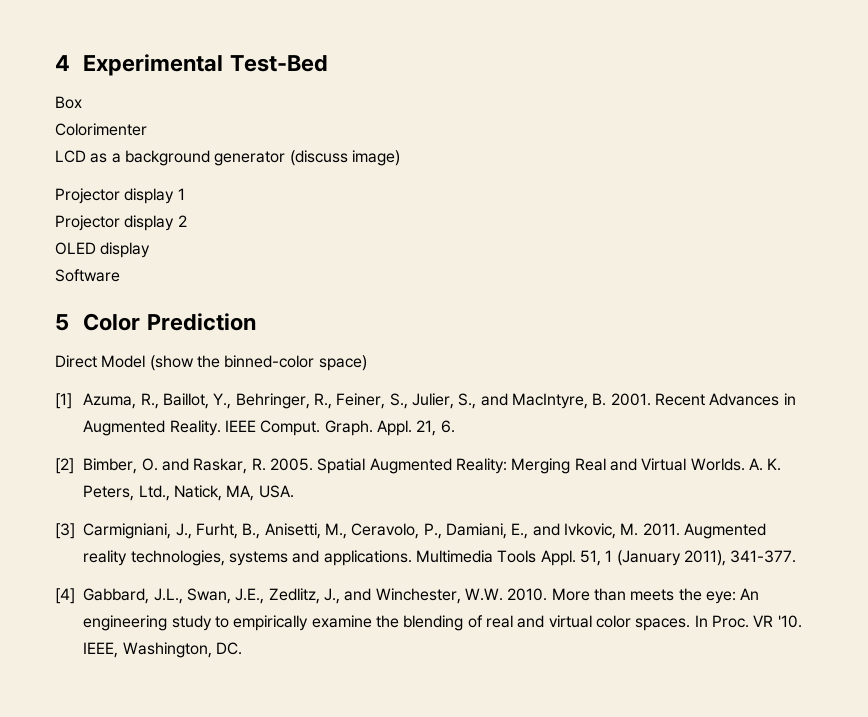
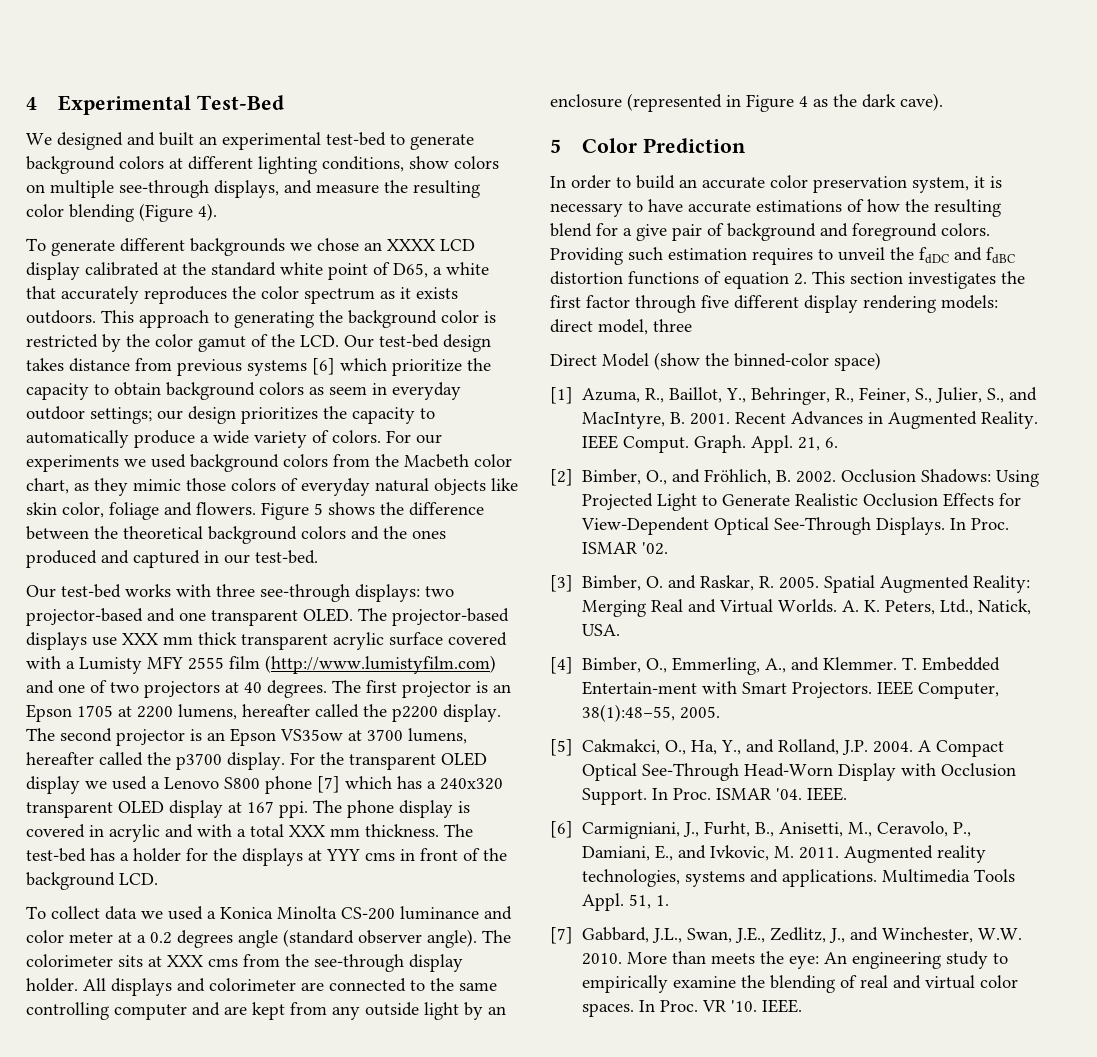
[55,96,82,109] [55,123,147,136] [55,150,400,166] [55,188,185,204] [55,215,187,231] [55,242,151,258] [55,269,120,282] [55,313,256,331] Box // Colorimenter // LCD as a background generator (discuss image) // Projector display 1 // Projector display 2 // OLED display // Software // 5 Color Prediction -> [26,132,474,150] [26,156,499,174] [26,180,480,198] [26,203,217,222] [26,238,475,256] [26,262,489,280] [26,286,458,304] [26,310,496,328] [26,334,491,352] [26,358,491,376] [26,382,461,400] [26,406,435,424] [26,430,442,448] [26,454,512,472] [26,478,518,496] [26,502,484,520] [26,526,446,544] [26,550,318,568] [26,584,454,602] [26,608,509,626] [26,632,507,650] [26,655,496,674] [26,680,511,698] [26,704,501,722] [26,728,467,746] [26,752,487,770] [26,776,503,794] [26,800,470,818] [26,824,473,842] [26,848,507,866] [26,872,158,890] [26,906,512,920] [26,929,511,948] [26,954,463,972] [26,978,497,996] [26,1002,506,1020] [550,93,943,112] [550,138,746,153] [550,175,1002,193] [550,199,1001,217] [550,223,990,241] [550,247,1015,265] [550,271,1025,289] [550,295,998,313] [550,319,692,335] We designed and built an experimental test-bed to generate background colors at different lighting conditions, show colors on multiple see-through displays, and measure the resulting color blending (Figure 4). // To generate different backgrounds we chose an XXXX LCD display calibrated at the standard white point of D65, a white that accurately reproduces the color spectrum as it exists outdoors. This approach to generating the background color is restricted by the color gamut of the LCD. Our test-bed design takes distance from previous systems [6] which prioritize the capacity to obtain background colors as seem in everyday outdoor settings; our design prioritizes the capacity to automatically produce a wide variety of colors. For our experiments we used background colors from the Macbeth color chart, as they mimic those colors of everyday natural objects like skin color, foliage and flowers. Figure 5 shows the difference between the theoretical background colors and the ones produced and captured in our test-bed. // Our test-bed works with three see-through displays: two projector-based and one transparent OLED. The projector-based displays use XXX mm thick transparent acrylic surface covered with a Lumisty MFY 2555 film (http://www.lumistyfilm.com) and one of two projectors at 40 degrees. The first projector is an Epson 1705 at 2200 lumens, hereafter called the p2200 display. The second projector is an Epson VS35ow at 3700 lumens, hereafter called the p3700 display. For the transparent OLED display we used a Lenovo S800 phone [7] which has a 240x320 transparent OLED display at 167 ppi. The phone display is covered in acrylic and with a total XXX mm thickness. The test-bed has a holder for the displays at YYY cms in front of the background LCD. // To collect data we used a Konica Minolta CS-200 luminance and color meter at a 0.2 degrees angle (standard observer angle). The colorimeter sits at XXX cms from the see-through display holder. All displays and colorimeter are connected to the same controlling computer and are kept from any outside light by an enclosure (represented in Figure 4 as the dark cave). // 5 Color Prediction // In order to build an accurate color preservation system, it is necessary to have accurate estimations of how the resulting blend for a give pair of background and foreground colors. Providing such estimation requires to unveil the fdDC and fdBC distortion functions of equation 2. This section investigates the first factor through five different display rendering models: direct model, three
(138, 466) none -> [646,469,1040,487] [582,493,1022,511] [581,517,1010,535] [582,542,669,555] [550,575,642,592] O., and Fröhlich, B. 2002. Occlusion Shadows: Using Projected Light to Generate Realistic Occlusion Effects for View-Dependent Optical See-Through Displays. In Proc. ISMAR '02. // [3] Bimber,
[226,485,255,501] MA, -> (1032, 607) none
[55,523,75,539] [3] -> [550,657,1001,675] [582,681,1000,699] [582,704,721,722] [550,739,1005,757] [582,763,1017,781] [582,787,848,805] [550,821,573,838] [4] Bimber, O., Emmerling, A., and Klemmer. T. Embedded Entertain-ment with Smart Projectors. IEEE Computer, 38(1):48–55, 2005. // [5] Cakmakci, O., Ha, Y., and Rolland, J.P. 2004. A Compact Optical See-Through Head-Worn Display with Occlusion Support. In Proc. ISMAR '04. IEEE. // [6]
[605,550,797,566] [55,588,75,604] 1 (January 2011), 341-377. // [4] -> [656,895,670,906] [550,927,573,944] 1. // [7]
[83,642,243,658] IEEE, Washington, DC. -> [762,999,803,1013] IEEE.

